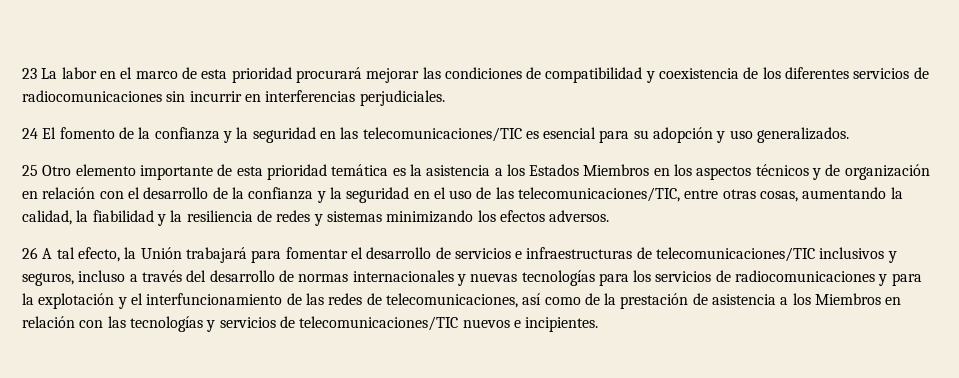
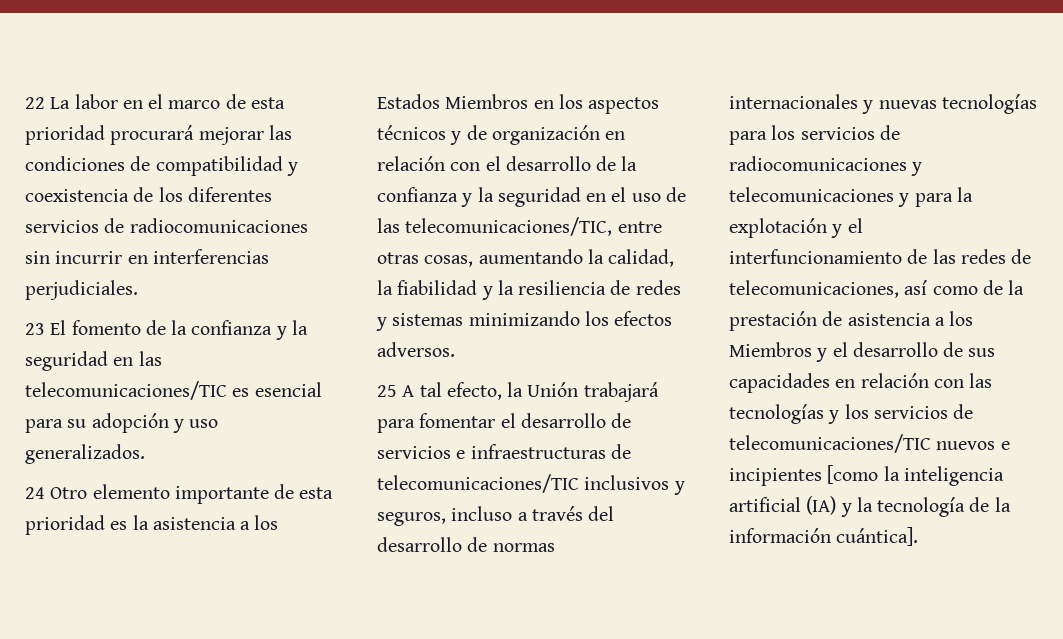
[22,68,37,79] 23 -> [25,97,45,109] 22
[22,128,38,139] 24 -> [25,323,45,335] 23
[22,165,38,176] 25 -> [25,487,45,499] 24
[331,164,389,176] temática -> (105, 525) none
[22,247,38,259] 26 -> [377,385,397,397] 25
(888, 280) none -> [729,187,910,207] telecomunicaciones y
(882, 299) none -> [816,342,996,362] [729,373,830,393] y el desarrollo de sus capacidades
(216, 326) none -> [844,404,869,419] los
[525,317,599,332] incipientes. -> [729,465,1004,486] [729,496,1011,517] [729,527,919,546] incipientes [como la inteligencia artificial (IA) y la tecnología de la información cuántica].

